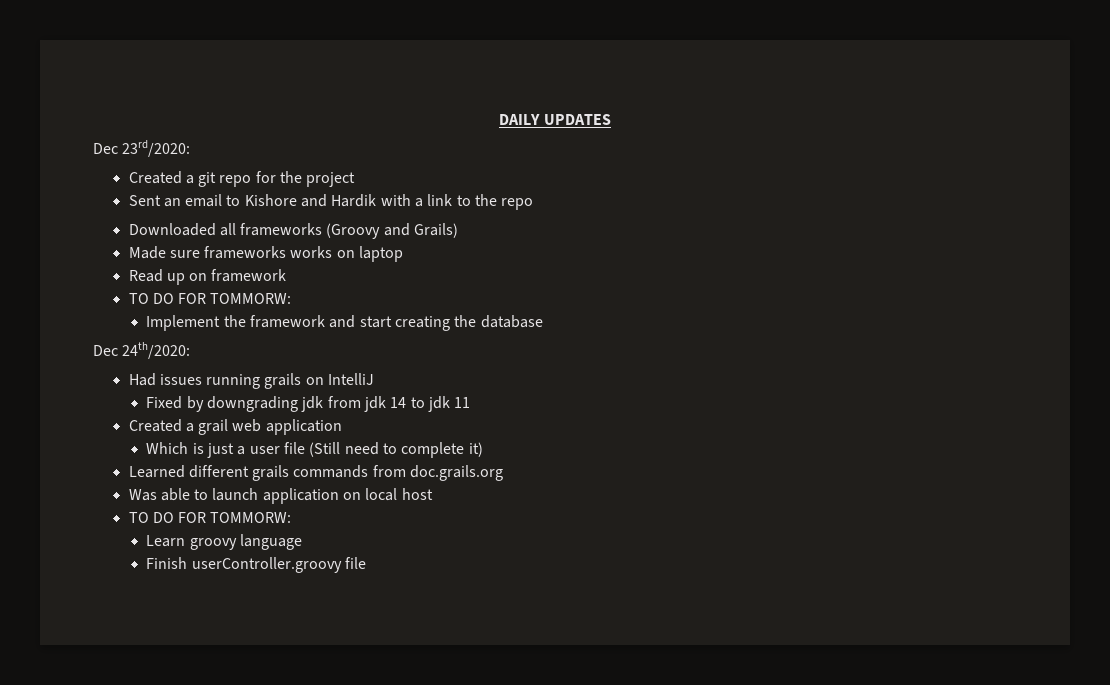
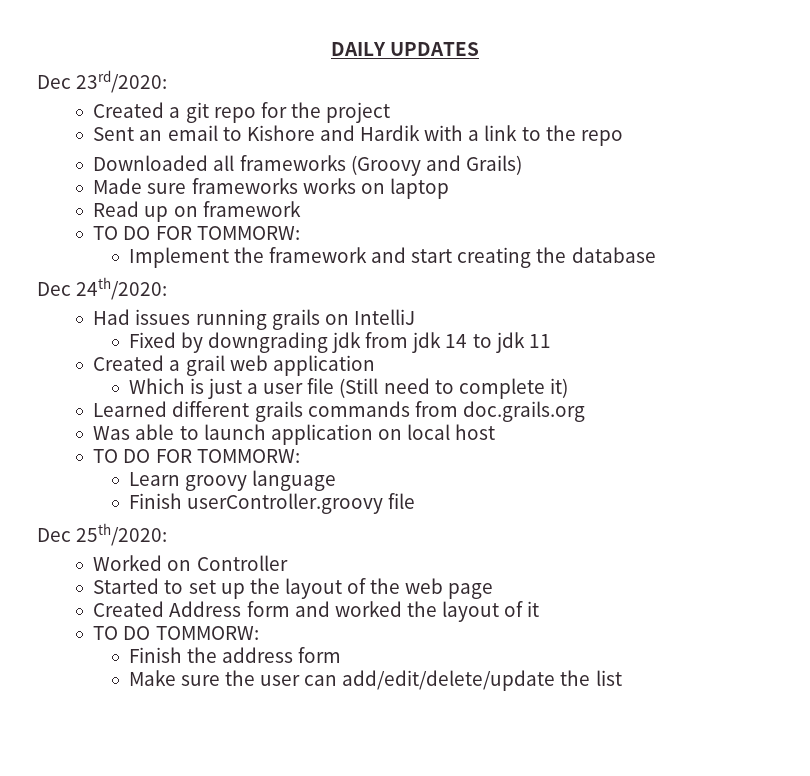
(367, 563) none -> [37,523,168,546] [93,555,288,571] [93,578,494,599] [93,601,540,622] [93,626,259,640] [128,647,342,663] [128,670,622,691] // Dec 25th/2020: // Worked on Controller // Started to set up the layout of the web page // Created Address form and worked the layout of it // TO DO TOMMORW: // Finish the address form // Make sure the user can add/edit/delete/update the list

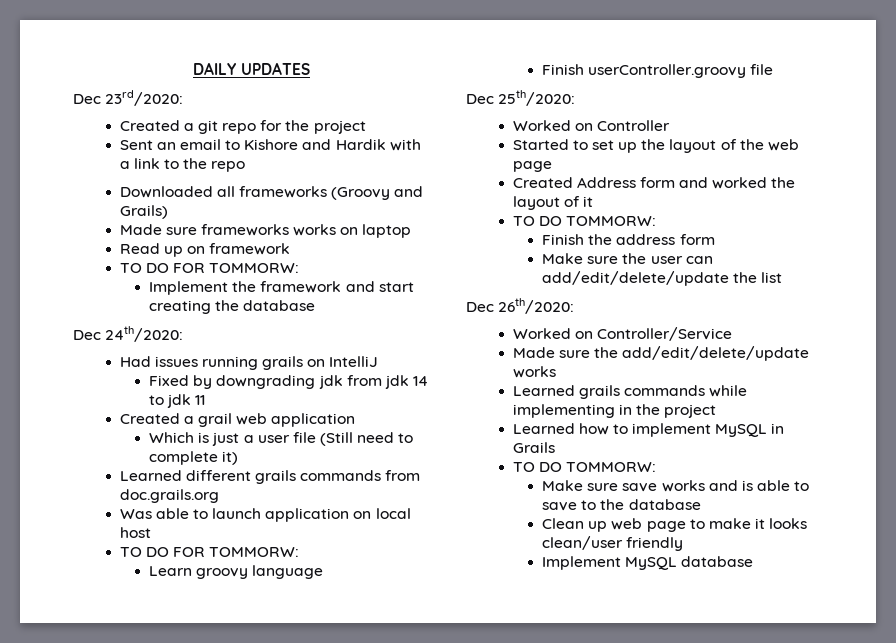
(622, 678) none -> [466,298,575,314] [512,327,732,341] [512,346,810,361] [512,366,556,378] [512,385,748,399] [512,404,717,418] [512,423,785,437] [512,442,555,453] [512,462,656,472] [541,480,810,492] [541,499,701,511] [541,518,808,532] [541,536,684,551] [541,556,754,570] // Dec 26th/2020: // Worked on Controller/Service // Made sure the add/edit/delete/update works // Learned grails commands while implementing in the project // Learned how to implement MySQL in Grails // TO DO TOMMORW: // Make sure save works and is able to save to the database // Clean up web page to make it looks clean/user friendly // Implement MySQL database

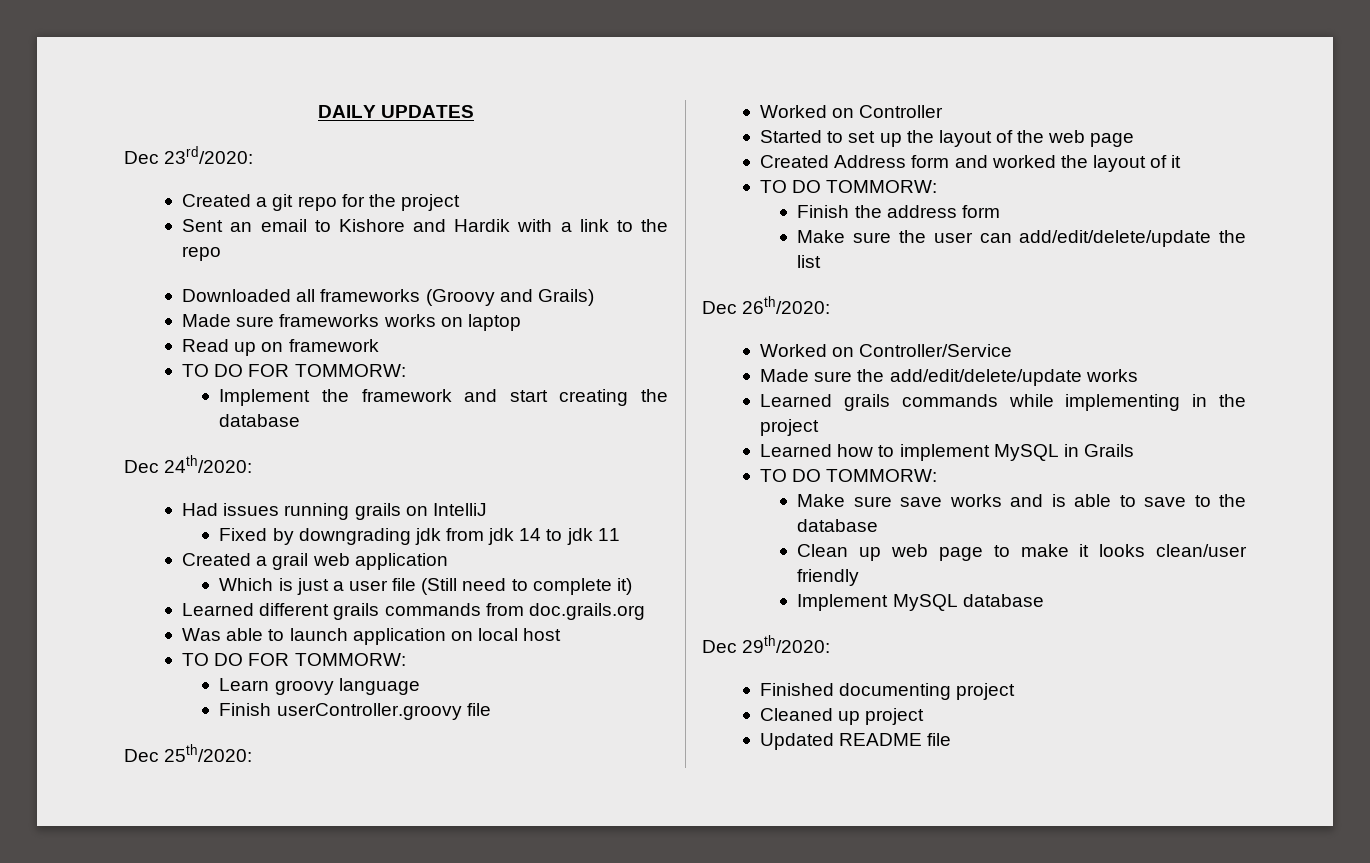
(754, 561) none -> [702,635,831,653] [760,683,1016,700] [760,708,925,725] [760,733,952,750] // Dec 29th/2020: // Finished documenting project // Cleaned up project // Updated README file

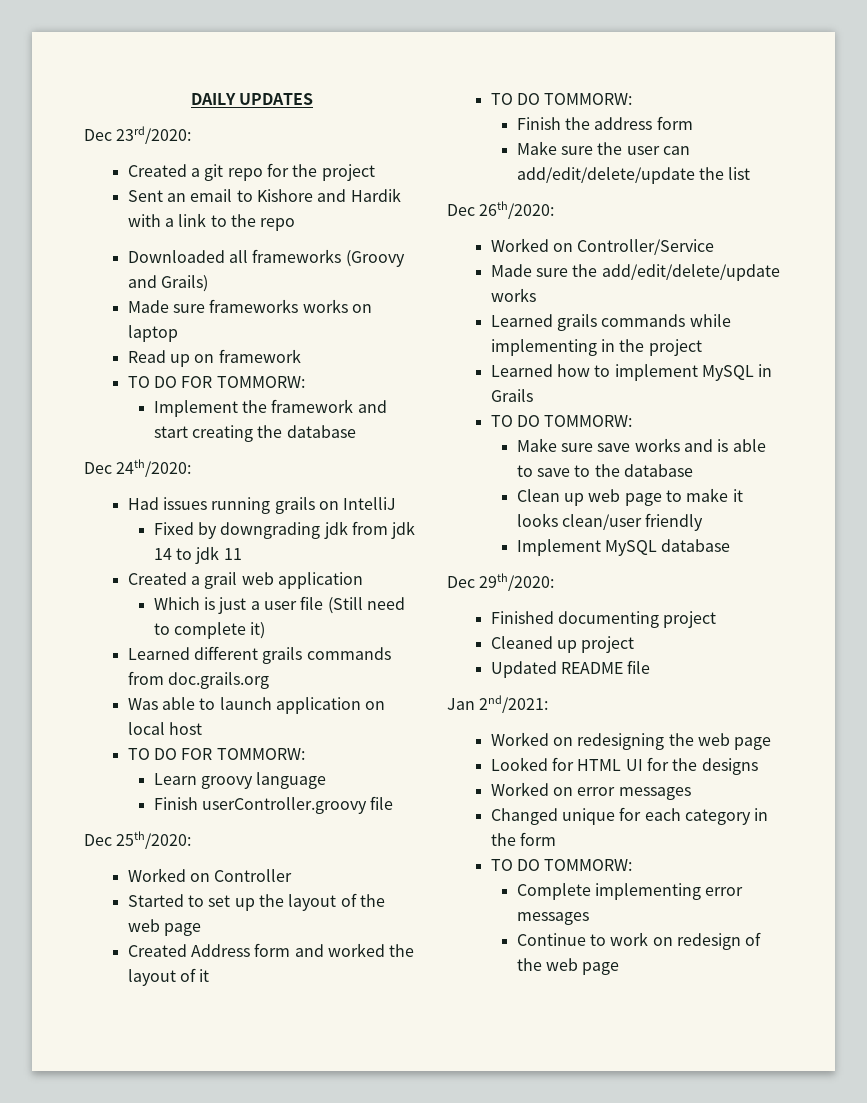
(952, 739) none -> [447,695,549,713] [490,732,772,750] [490,757,758,775] [490,782,691,800] [490,807,769,825] [490,832,556,846] [490,859,633,871] [516,883,744,900] [516,912,589,925] [516,932,762,950] [516,958,620,975] // Jan 2nd/2021: // Worked on redesigning the web page // Looked for HTML UI for the designs // Worked on error messages // Changed unique for each category in the form // TO DO TOMMORW: // Complete implementing error messages // Continue to work on redesign of the web page

